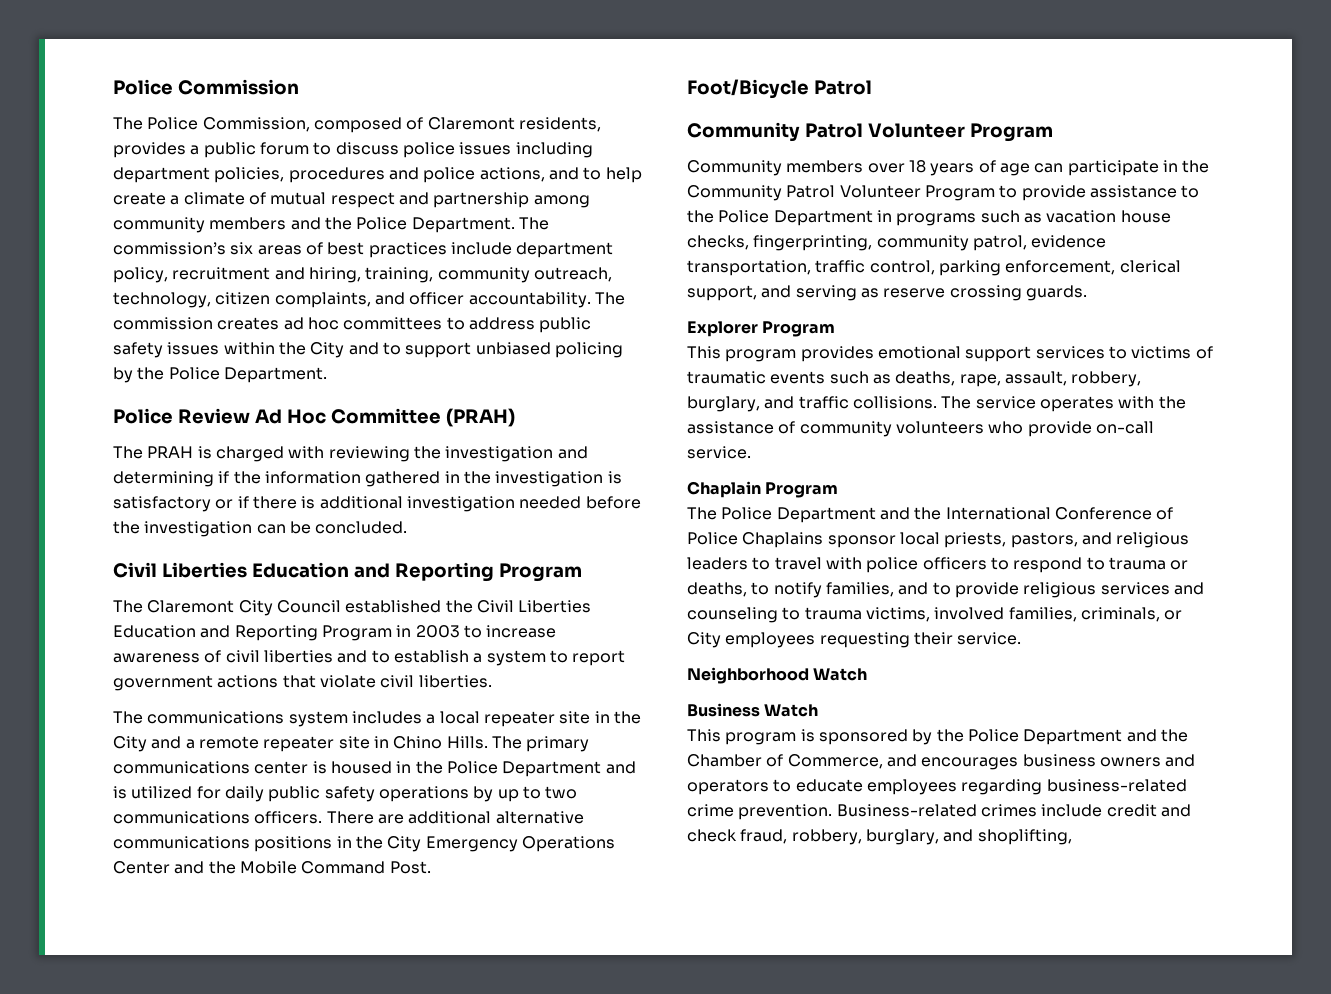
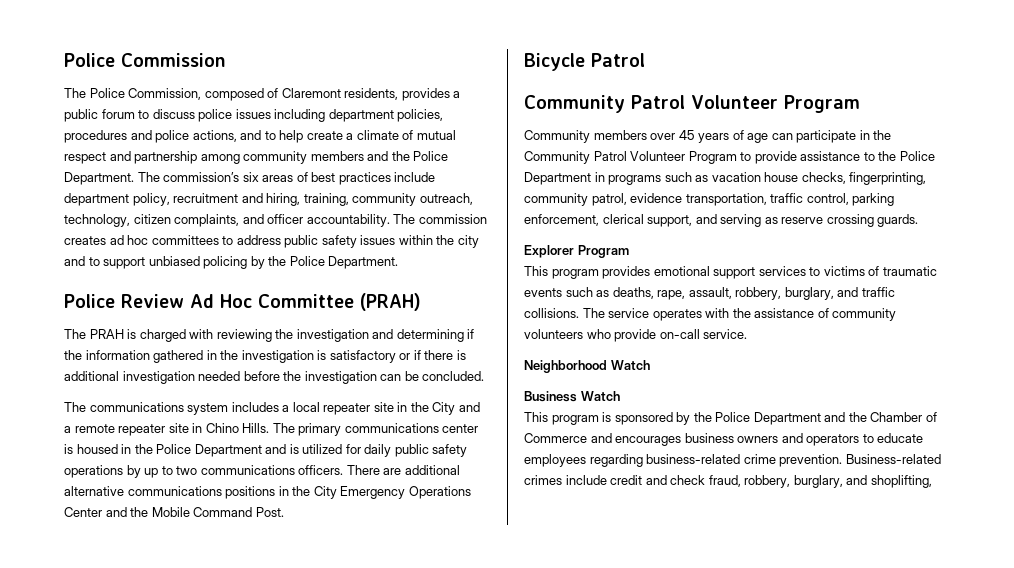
[310,342,345,358] City -> [457,235,479,248] city
[113,562,582,582] [113,600,592,616] [113,625,557,641] [113,650,626,666] [113,675,492,691] // Civil Liberties Education and Reporting Program // The Claremont City Council established the Civil Liberties Education and Reporting Program in 2003 to increase awareness of civil liberties and to establish a system to report government actions that violate civil liberties. -> (485, 376) none
[687,79,809,99] Foot/Bicycle -> [524,53,585,71] Bicycle
[908,160,926,173] 18 -> [678,130,695,140] 45
[687,481,839,498] [687,507,1174,523] [687,532,1190,548] [687,557,1189,573] [687,582,1204,598] [687,607,1183,623] [687,632,1022,648] // Chaplain Program // The Police Department and the International Conference of Police Chaplains sponsor local priests, pastors, and religious leaders to travel with police officers to respond to trauma or deaths, to notify families, and to provide religious services and counseling to trauma victims, involved families, criminals, or City employees requesting their service. -> (748, 334) none
[787,754,883,769] Commerce, -> [524,433,587,443] Commerce

